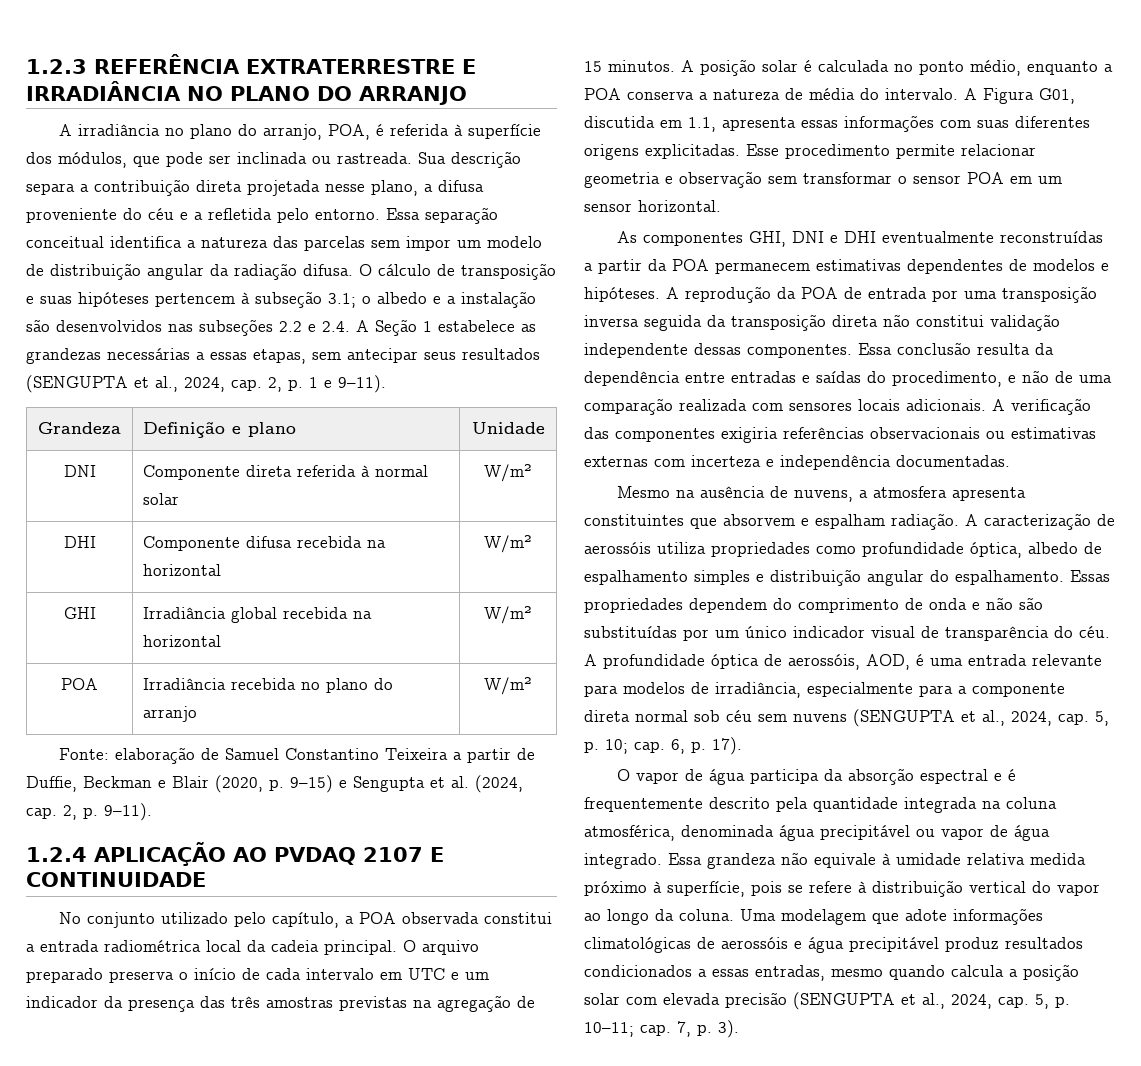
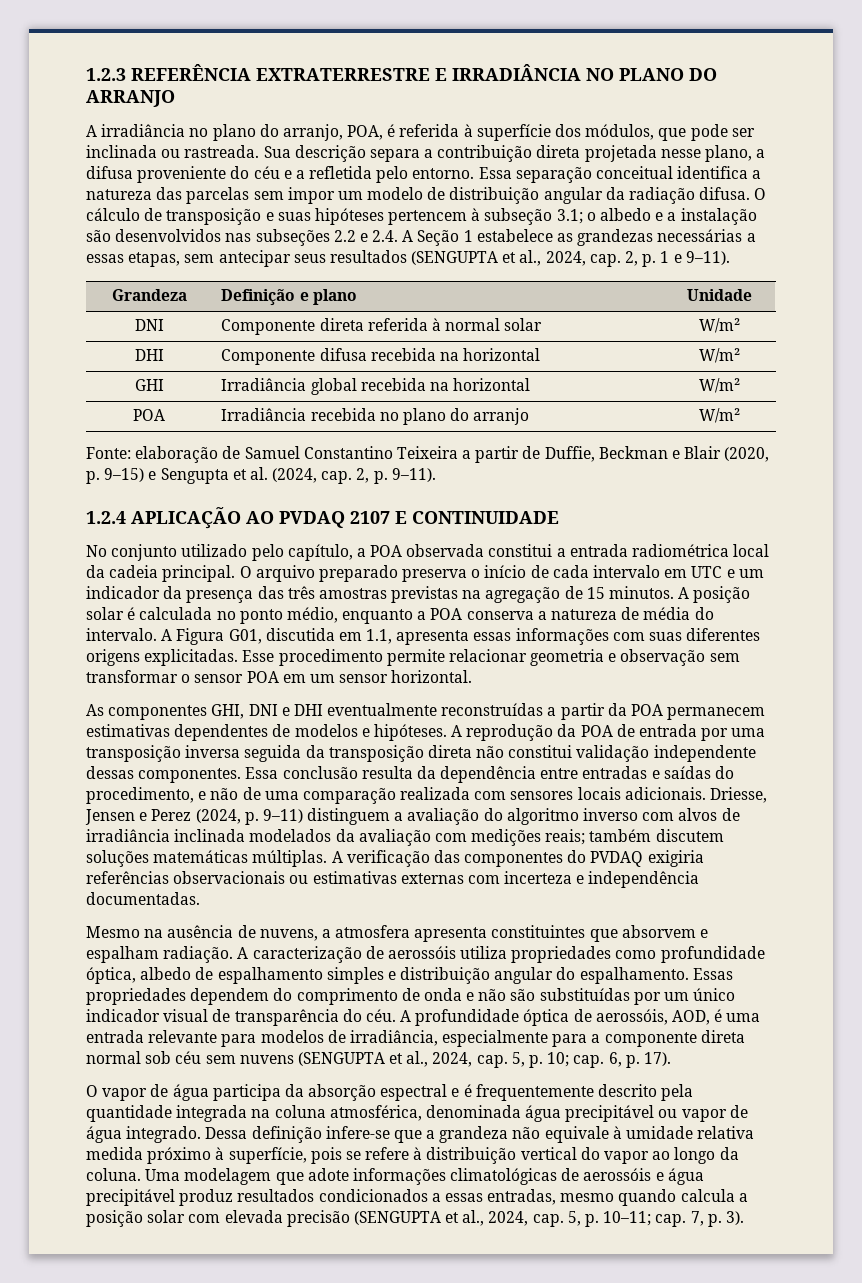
(986, 405) none -> [710,787,768,803] [85,808,740,825] [86,829,724,846] [86,850,328,867] Driesse, Jensen e Perez (2024, p. 9–11) distinguem a avaliação do algoritmo inverso com alvos de irradiância inclinada modelados da avaliação com medições reais; também discutem soluções matemáticas múltiplas.
(715, 435) none -> [567,850,644,867] do PVDAQ
[668,853,702,865] Essa -> [205,1126,436,1143] Dessa definição infere-se que a

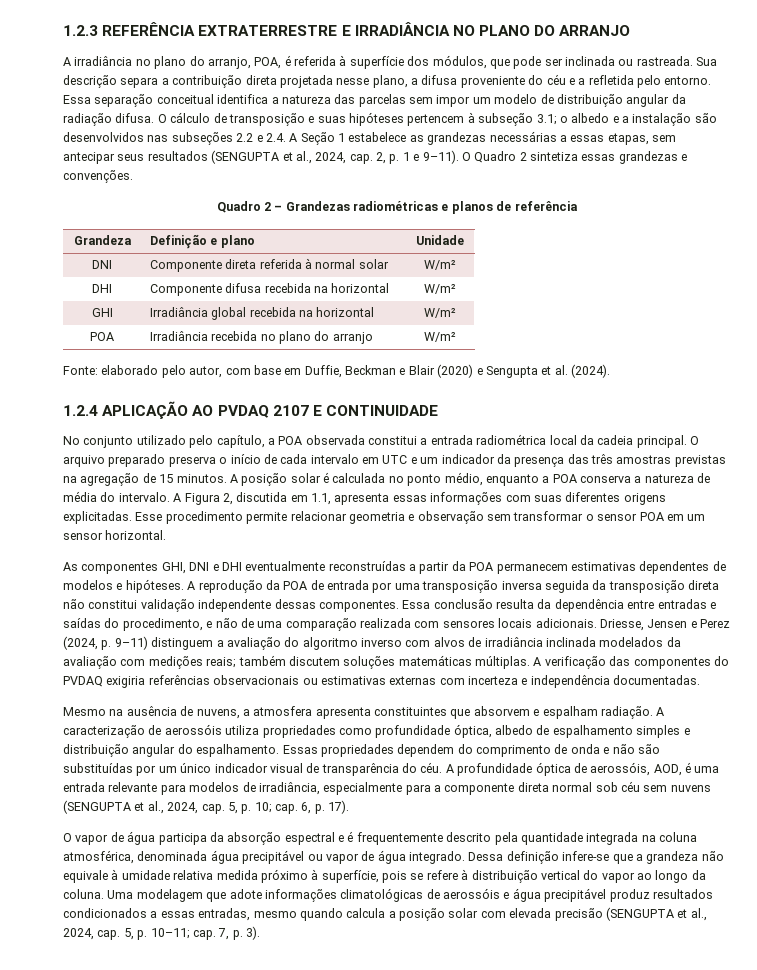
(730, 258) none -> [461,151,688,164] [63,170,133,183] [216,201,578,214] O Quadro 2 sintetiza essas grandezas e convenções. // Quadro 2 – Grandezas radiométricas e planos de referência
[135,446,541,463] elaboração de Samuel Constantino Teixeira a partir de -> [101,365,302,378] elaborado pelo autor, com base em
[724,447,770,462] [86,468,145,484] (2020, p. 9–15) -> [437,364,474,378] (2020)
[272,468,436,484] (2024, cap. 2, p. 9–11). -> [571,364,610,378] (2024).
[228,629,262,644] G01, -> [222,493,233,505] 2,

